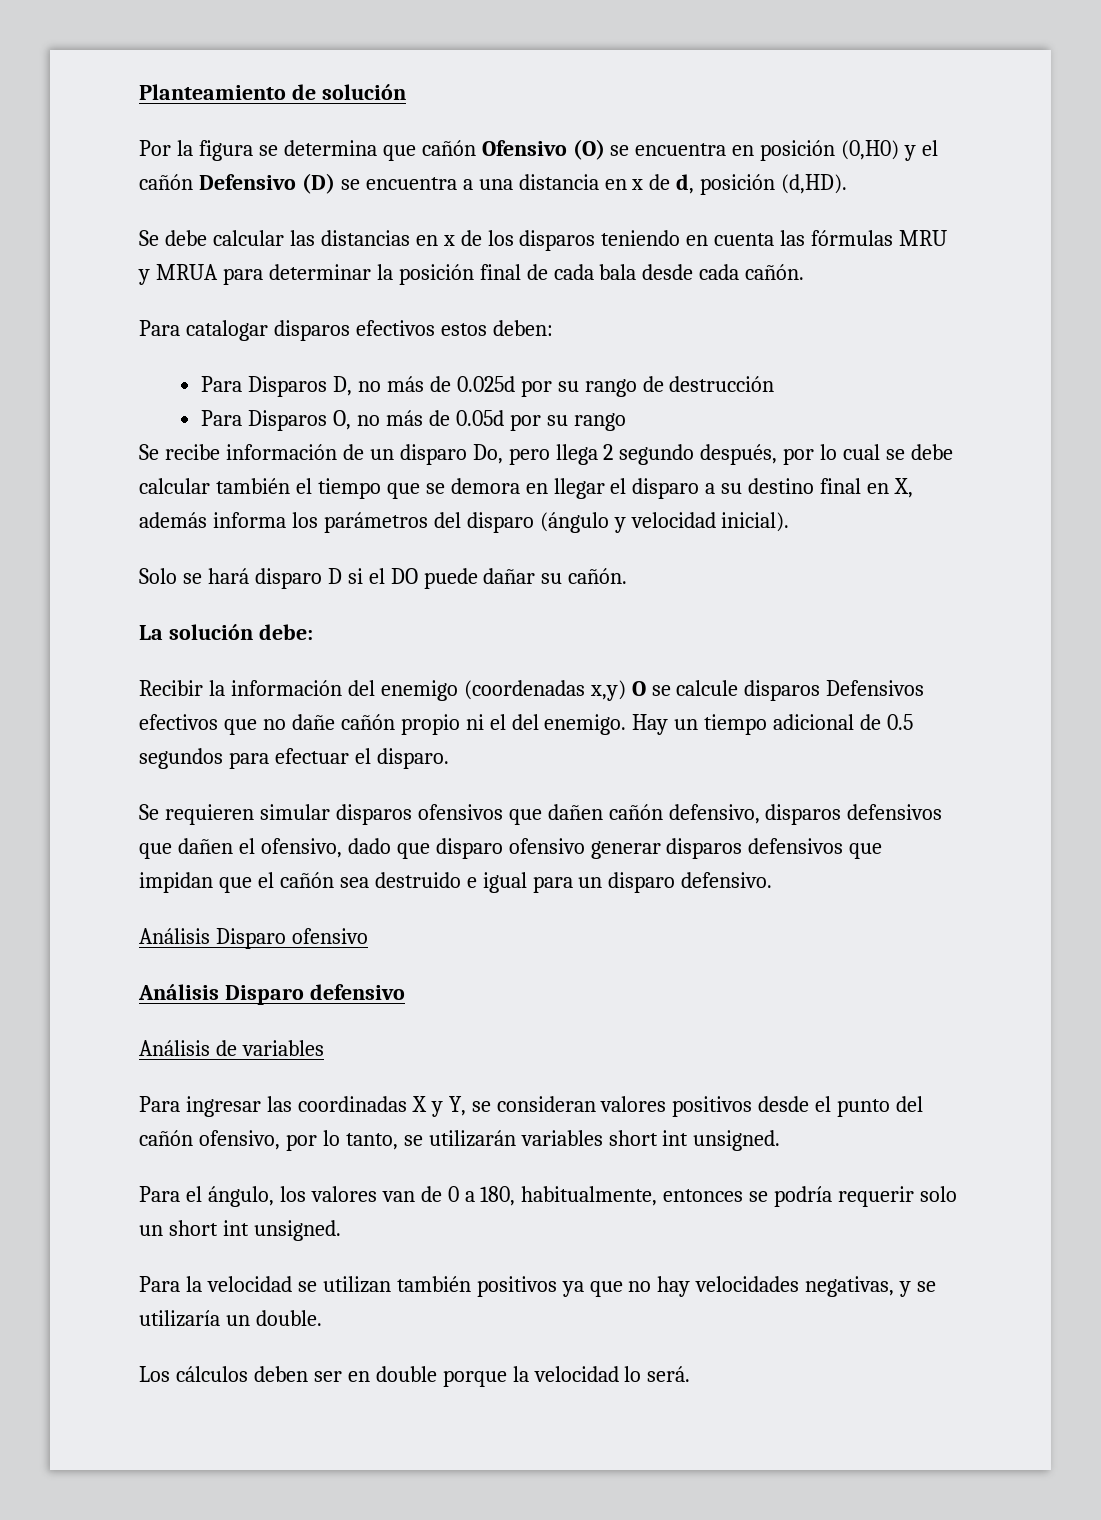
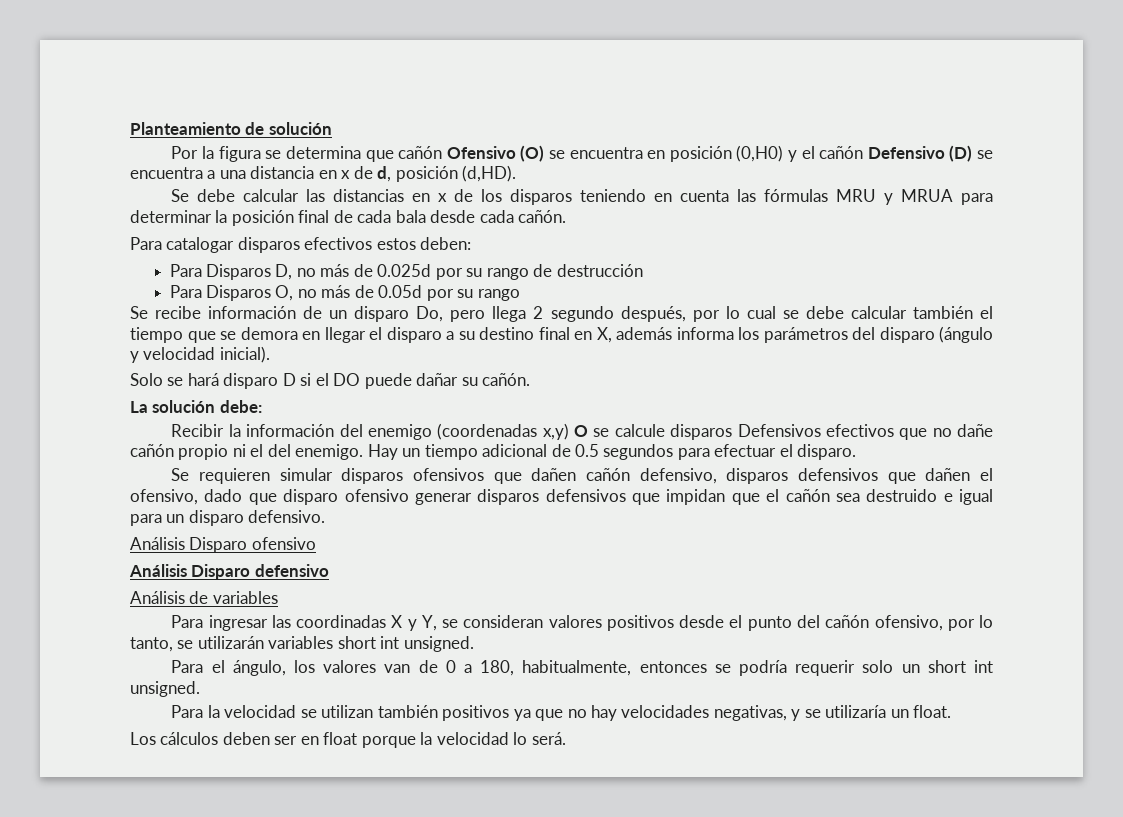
[255,1310,322,1326] double. -> [913,705,952,718] float.
[375,1366,437,1382] double -> [323,732,358,745] float

